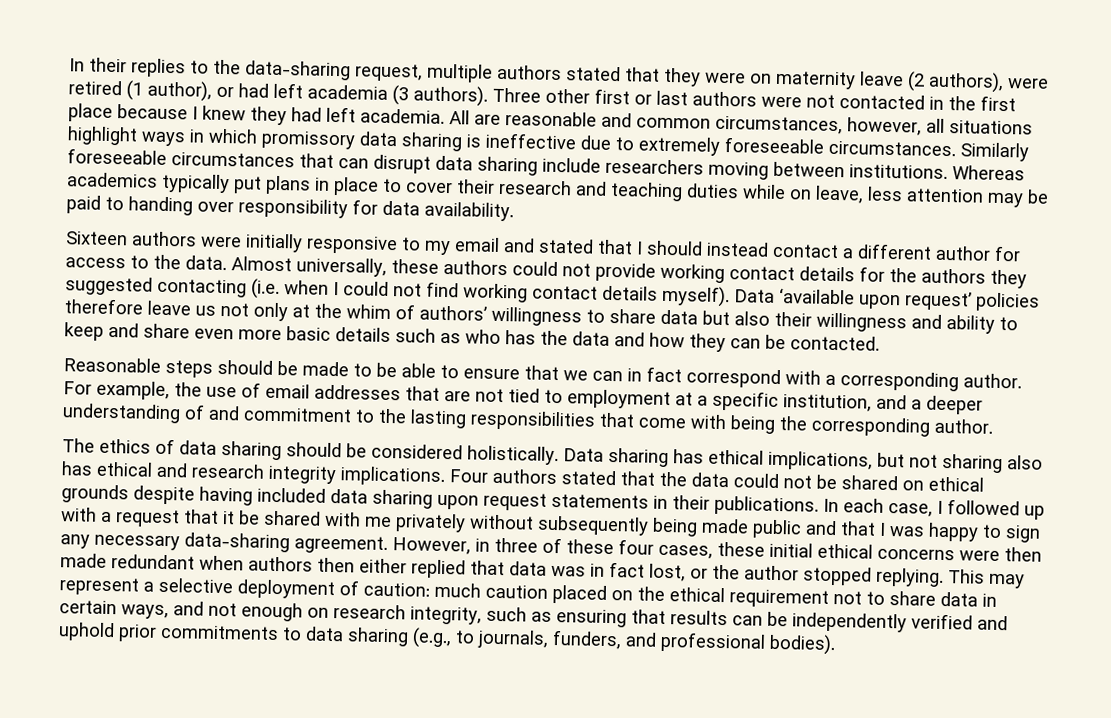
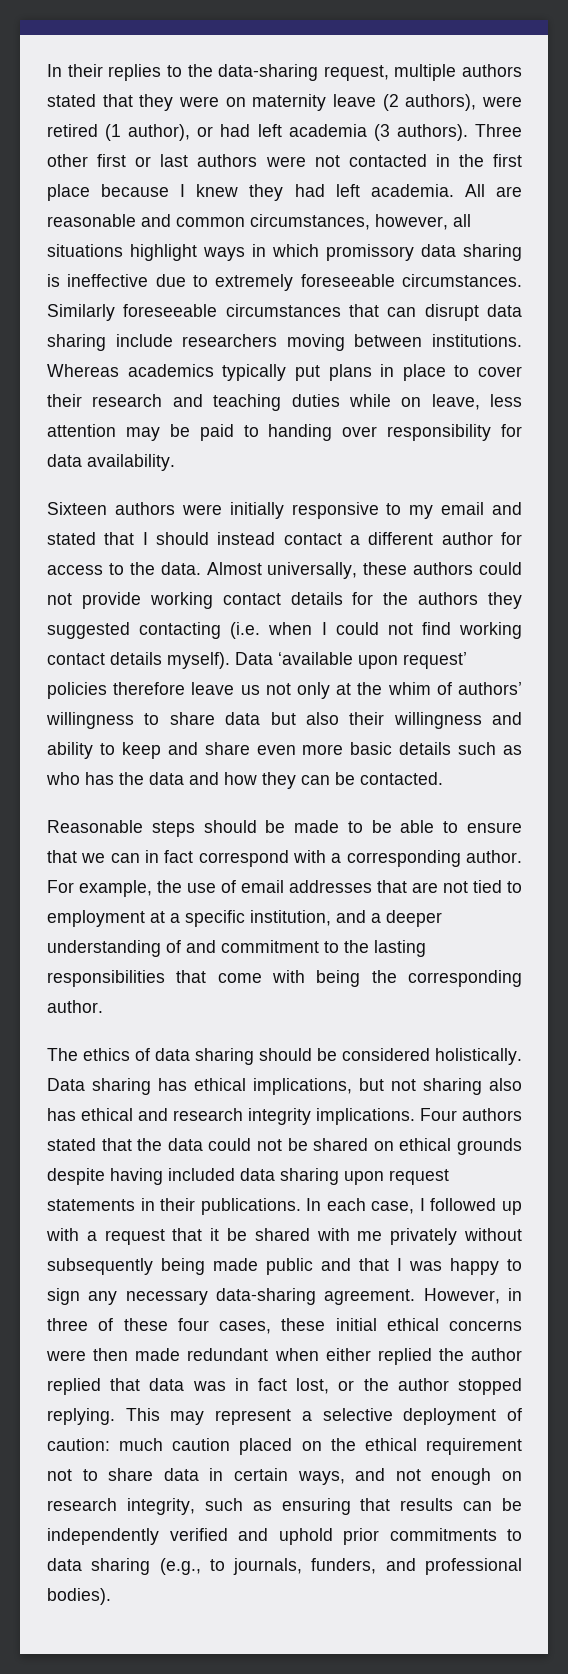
[248,556,407,574] authors then either -> [325,1348,522,1365] either replied the author

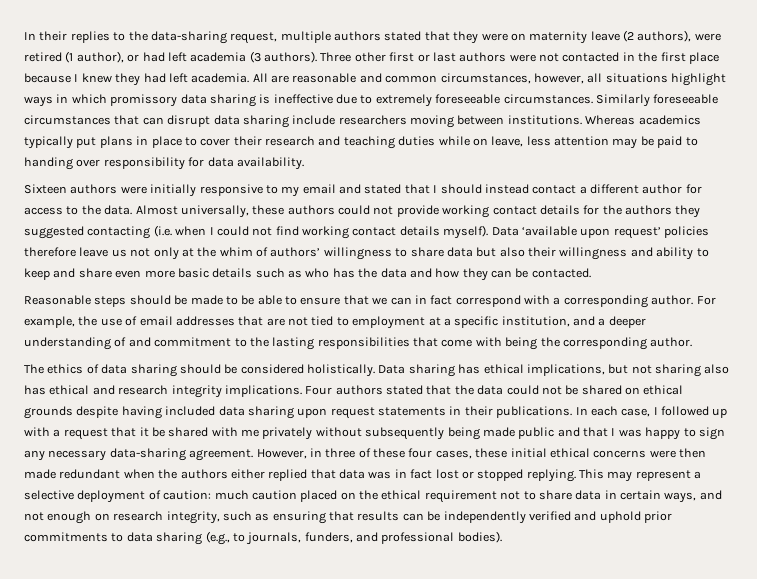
[325,1348,522,1365] either replied the author -> [158,469,265,479] the authors either
[296,1378,449,1394] lost, or the author -> [435,469,474,479] lost or

